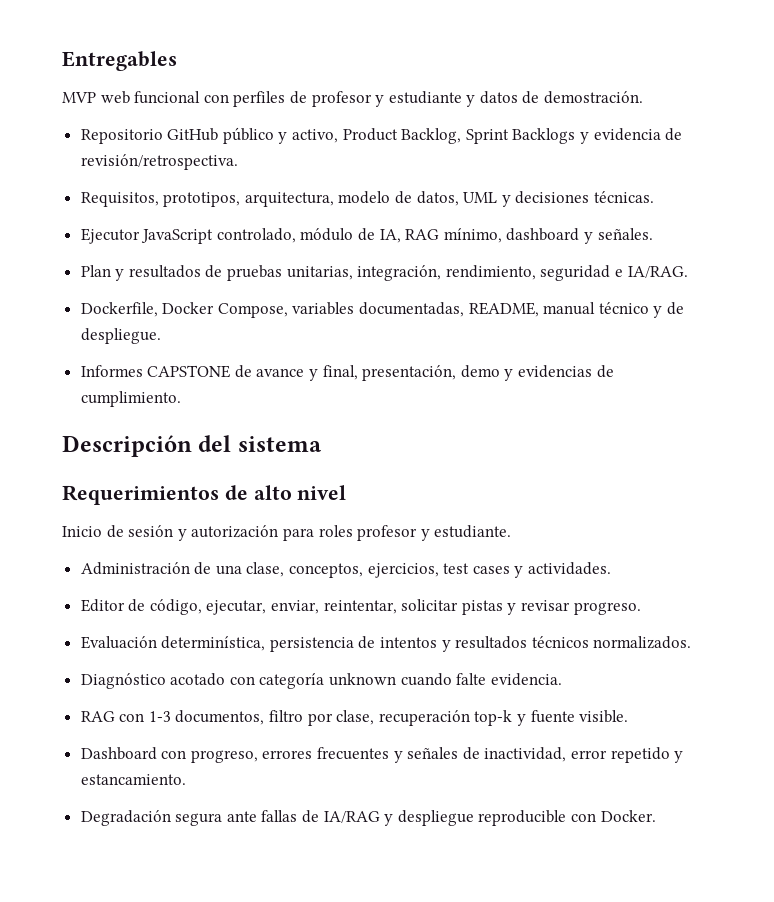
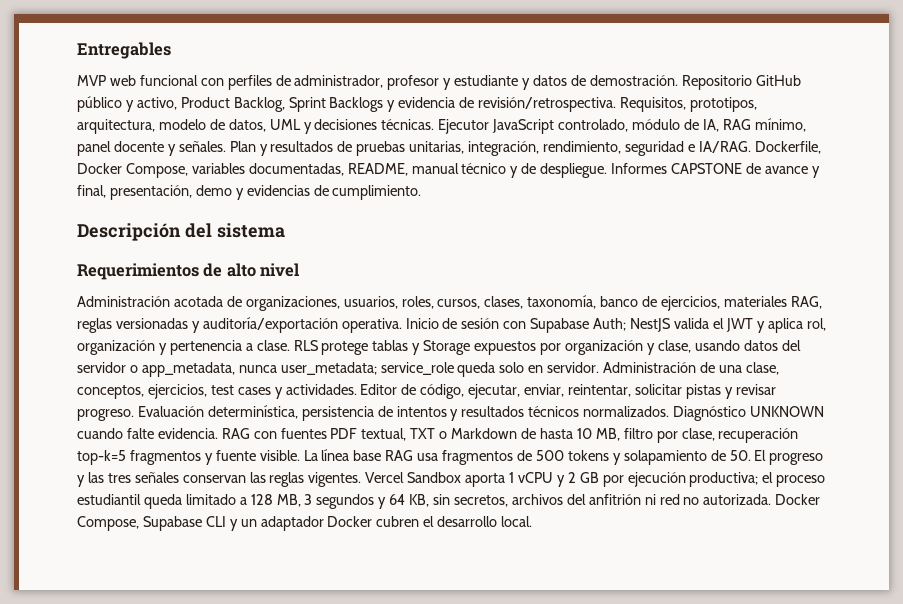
(307, 97) none -> [294,75,384,88] administrador,
(644, 97) // -> (678, 80) none
(238, 162) // -> (617, 104) none
(655, 197) // -> (435, 124) none
[506,228,580,241] dashboard -> [77,141,164,156] panel docente
(653, 234) // -> (226, 146) none
(688, 272) // -> (751, 147) none
(161, 336) // -> (608, 170) none
[62,525,512,541] Inicio de sesión y autorización para roles profesor y estudiante. // -> [77,295,822,311] [77,317,826,333] [77,340,801,355] [77,362,600,377] Administración acotada de organizaciones, usuarios, roles, cursos, clases, taxonomía, banco de ejercicios, materiales RAG, reglas versionadas y auditoría/exportación operativa. Inicio de sesión con Supabase Auth; NestJS valida el JWT y aplica rol, organización y pertenencia a clase. RLS protege tablas y Storage expuestos por organización y clase, usando datos del servidor o app_metadata, nunca user_metadata; service_role queda solo en servidor.
(612, 568) // -> (357, 389) none
(641, 608) // -> (134, 415) none
[80,673,397,689] // Diagnóstico acotado con categoría unknown -> [673,406,825,421] Diagnóstico UNKNOWN
(562, 679) // -> (218, 433) none
[148,710,265,725] 1-3 documentos, -> [280,428,620,441] fuentes PDF textual, TXT o Markdown de hasta 10 MB,
[474,710,513,726] top-k -> [77,450,201,465] top-k=5 fragmentos
[80,747,684,763] [80,774,186,785] [80,810,656,826] // Dashboard con progreso, errores frecuentes y señales de inactividad, error repetido y estancamiento. // Degradación segura ante fallas de IA/RAG y despliegue reproducible con Docker. -> [303,449,824,465] [77,472,826,487] [77,494,821,509] [77,516,533,531] La línea base RAG usa fragmentos de 500 tokens y solapamiento de 50. El progreso y las tres señales conservan las reglas vigentes. Vercel Sandbox aporta 1 vCPU y 2 GB por ejecución productiva; el proceso estudiantil queda limitado a 128 MB, 3 segundos y 64 KB, sin secretos, archivos del anfitrión ni red no autorizada. Docker Compose, Supabase CLI y un adaptador Docker cubren el desarrollo local.

